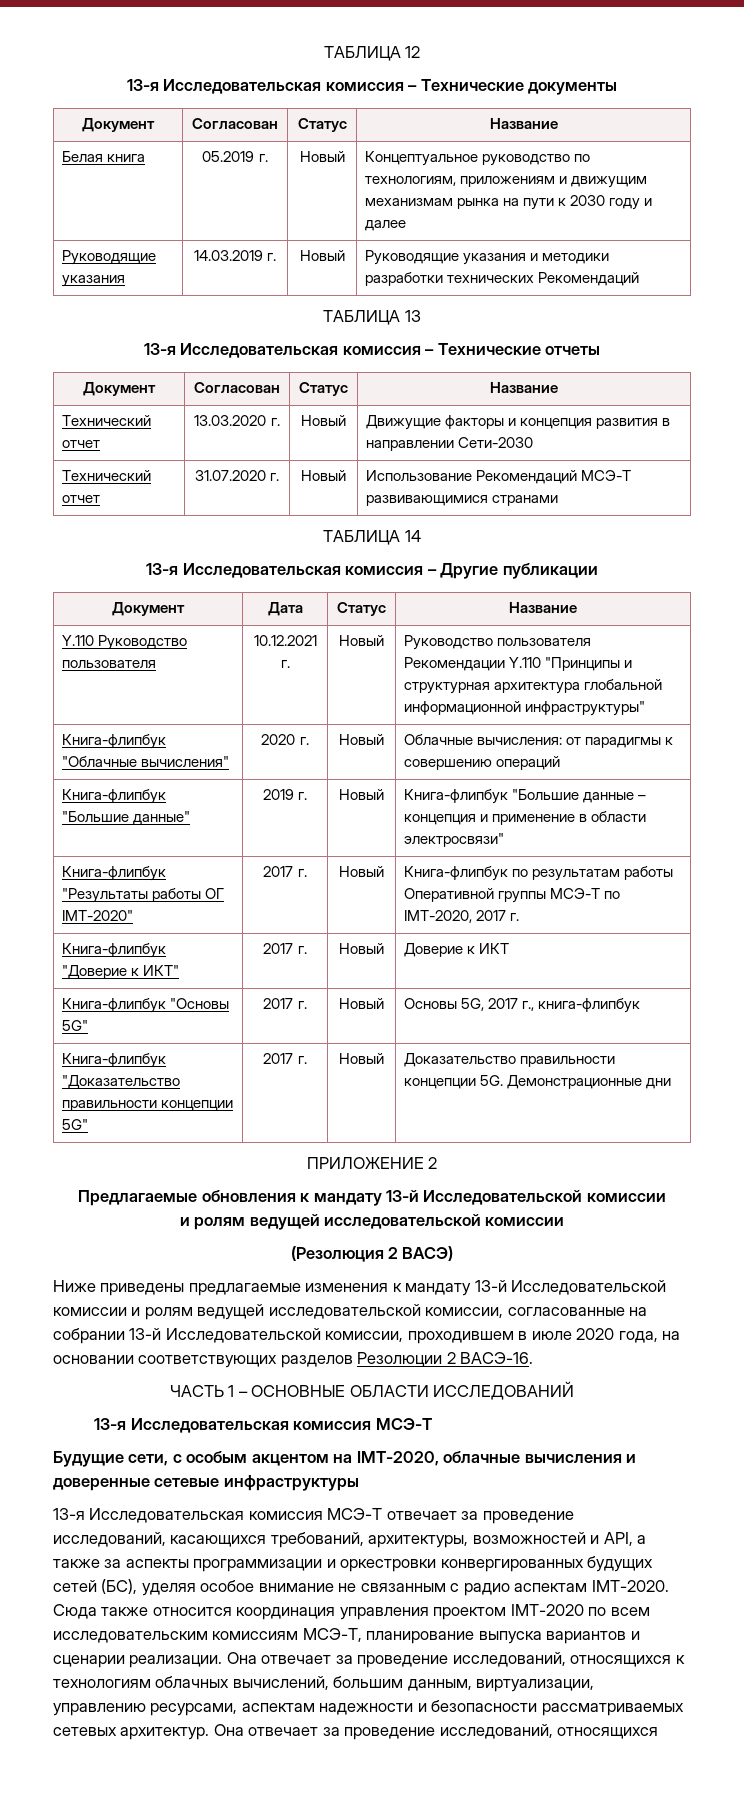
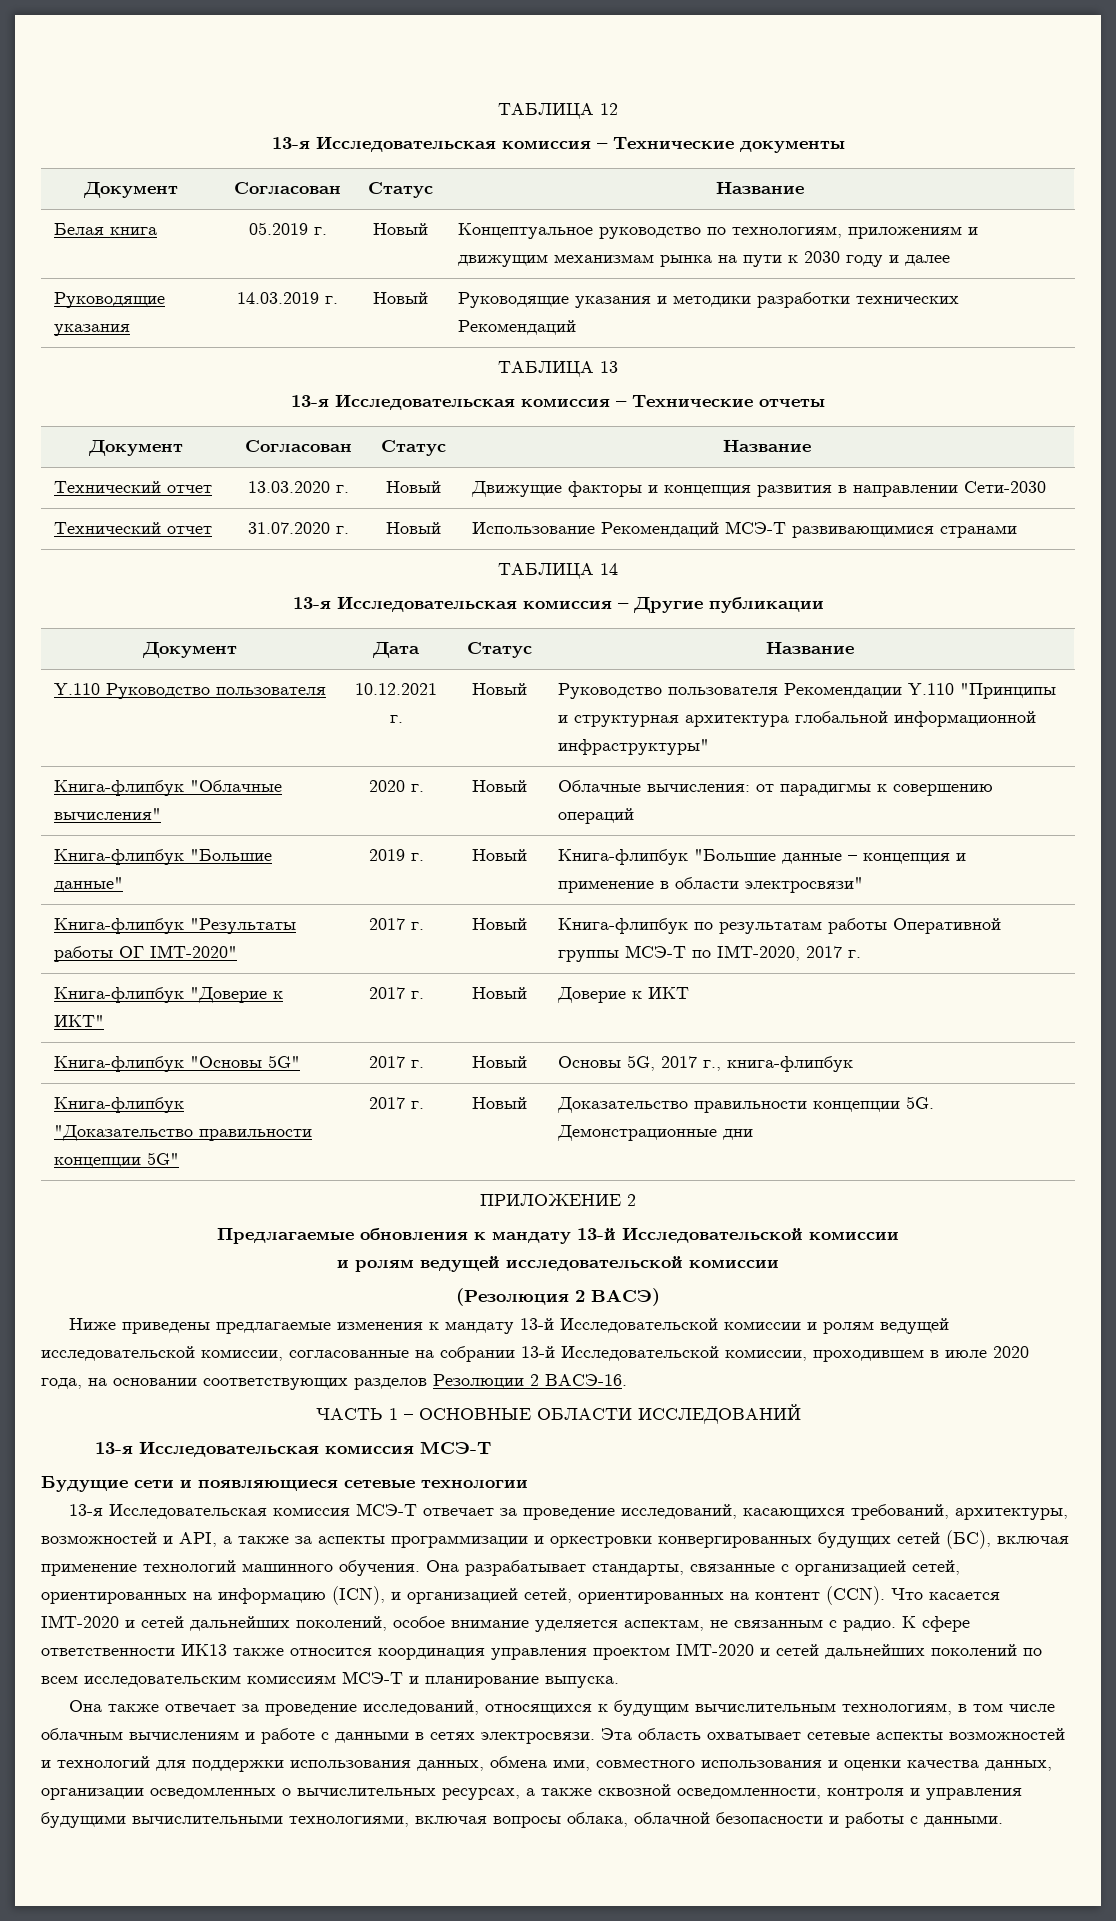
[128,1451,637,1466] [53,1475,359,1491] сети, с особым акцентом на IMT-2020, облачные вычисления и доверенные сетевые инфраструктуры -> [134,1480,528,1491] сети и появляющиеся сетевые технологии
[141,1580,669,1596] [53,1604,97,1619] уделяя особое внимание не связанным с радио аспектам IMT-2020. Сюда -> [997,1536,1069,1544] [41,1560,960,1576] [41,1586,1000,1605] [41,1615,970,1632] [41,1644,227,1656] включая применение технологий машинного обучения. Она разрабатывает стандарты, связанные с организацией сетей, ориентированных на информацию (ICN), и организацией сетей, ориентированных на контент (CCN). Что касается IMT-2020 и сетей дальнейших поколений, особое внимание уделяется аспектам, не связанным с радио. К сфере ответственности ИК13
[588,1607,650,1616] [53,1628,640,1644] [53,1652,257,1668] по всем исследовательским комиссиям МСЭ-Т, планирование выпуска вариантов и сценарии реализации. Она -> [760,1644,1042,1659] [41,1671,619,1688] [69,1700,160,1712] и сетей дальнейших поколений по всем исследовательским комиссиям МСЭ-Т и планирование выпуска. // Она также
[53,1676,595,1692] [53,1700,684,1716] [53,1724,659,1740] технологиям облачных вычислений, большим данным, виртуализации, управлению ресурсами, аспектам надежности и безопасности рассматриваемых сетевых архитектур. Она отвечает за проведение исследований, относящихся -> [614,1700,1056,1716] [41,1728,1065,1744] [41,1756,1052,1772] [41,1784,1022,1800] [41,1812,1003,1828] будущим вычислительным технологиям, в том числе облачным вычислениям и работе с данными в сетях электросвязи. Эта область охватывает сетевые аспекты возможностей и технологий для поддержки использования данных, обмена ими, совместного использования и оценки качества данных, организации осведомленных о вычислительных ресурсах, а также сквозной осведомленности, контроля и управления будущими вычислительными технологиями, включая вопросы облака, облачной безопасности и работы с данными.

